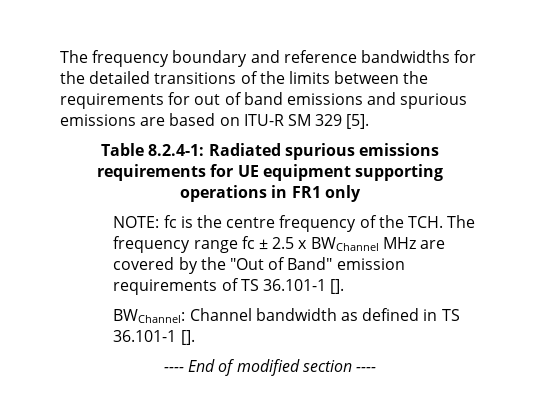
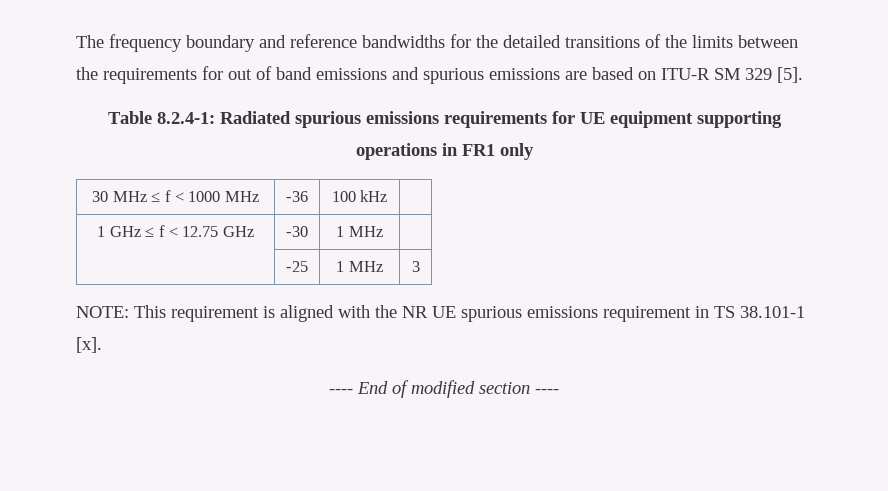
[113,215,476,232] [113,236,445,253] [113,257,405,274] [113,278,345,295] [113,308,460,323] [113,330,195,345] // NOTE: fc is the centre frequency of the TCH. The frequency range fc ± 2.5 x BWChannel MHz are covered by the "Out of Band" emission requirements of TS 36.101-1 []. // BWChannel: Channel bandwidth as defined in TS 36.101-1 []. -> [92,190,259,202] [286,191,308,202] [331,190,388,202] [97,225,254,237] [286,226,308,237] [336,226,383,237] [286,261,308,272] [336,261,383,272] [411,261,420,272] [76,305,805,322] [76,337,102,353] // 30 MHz ≤ f < 1000 MHz | -36 | 100 kHz | // 1 GHz ≤ f < 12.75 GHz | -30 | 1 MHz | // | -25 | 1 MHz | 3 // NOTE: This requirement is aligned with the NR UE spurious emissions requirement in TS 38.101-1 [x].

